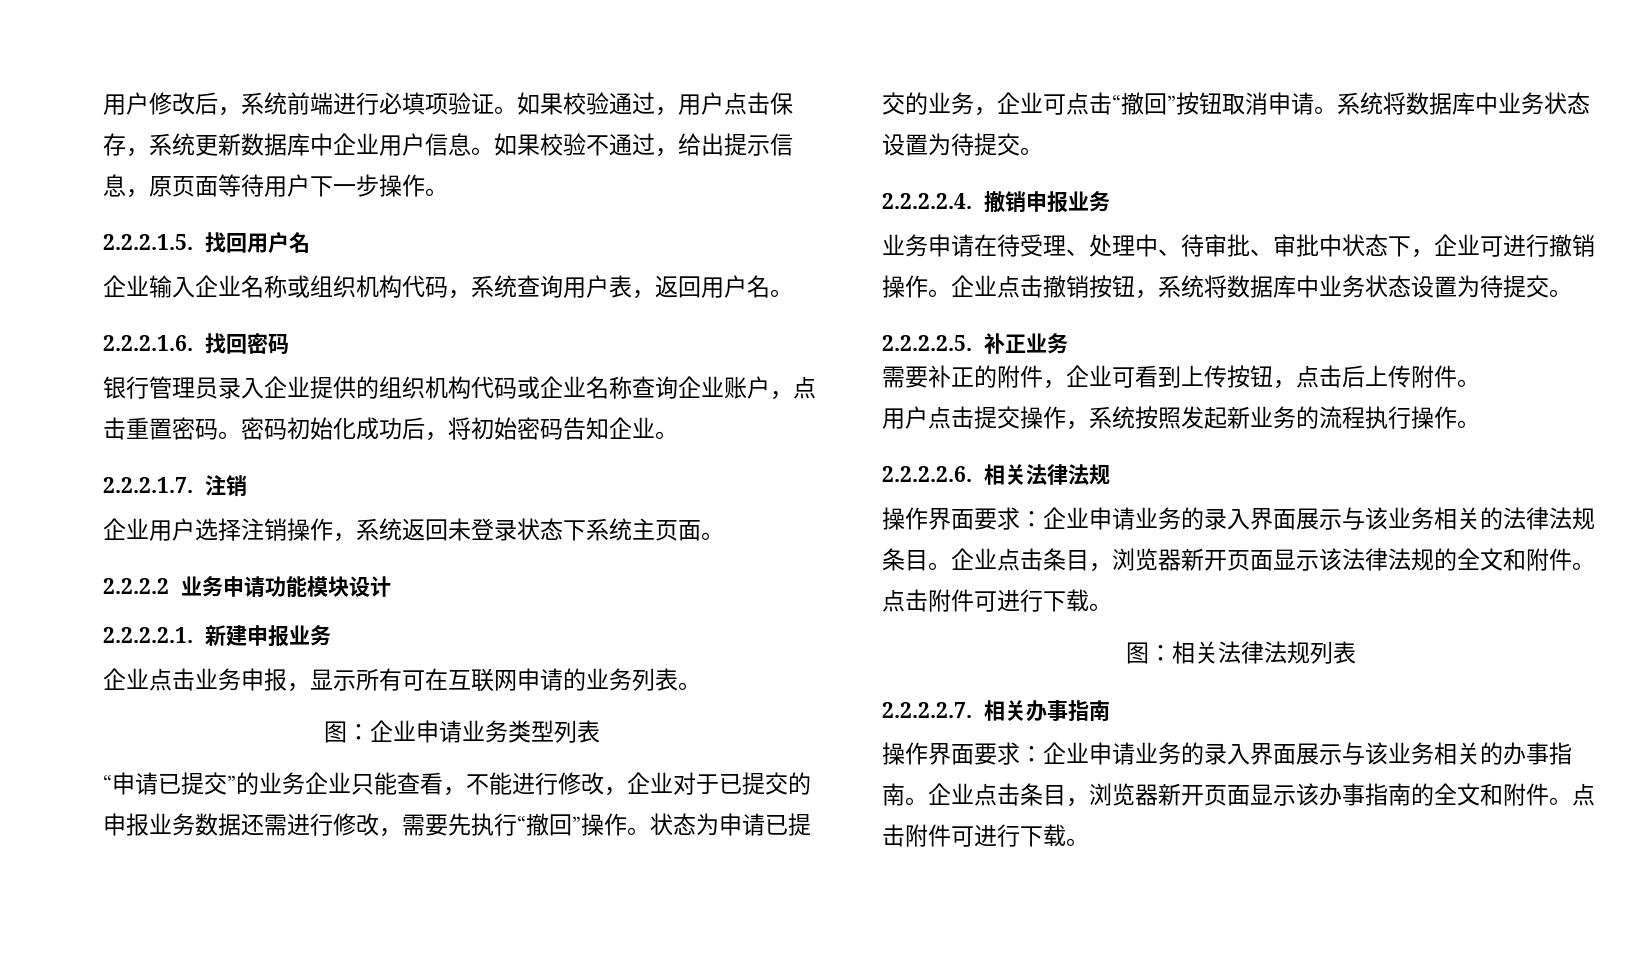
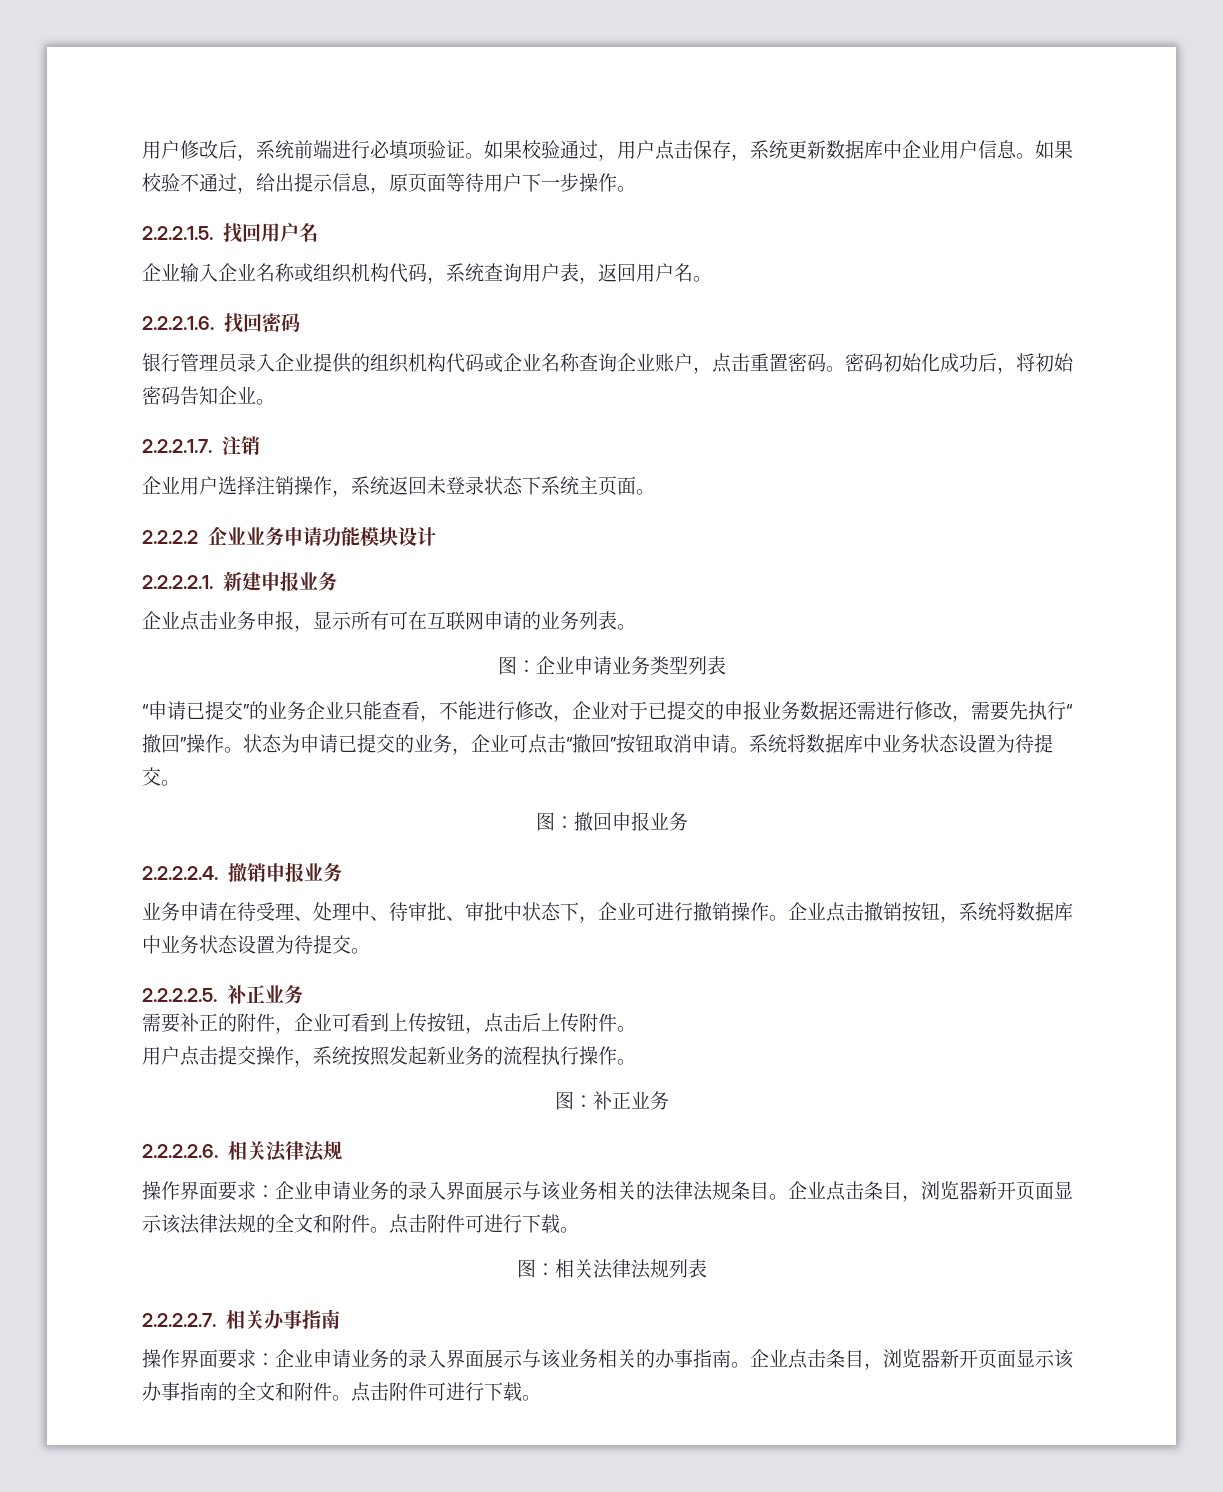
(169, 586) none -> [207,526,246,545] 企业
(1043, 151) none -> [535,812,688,831] // 图：撤回申报业务
(1480, 424) none -> [554,1091,669,1110] // 图：补正业务

